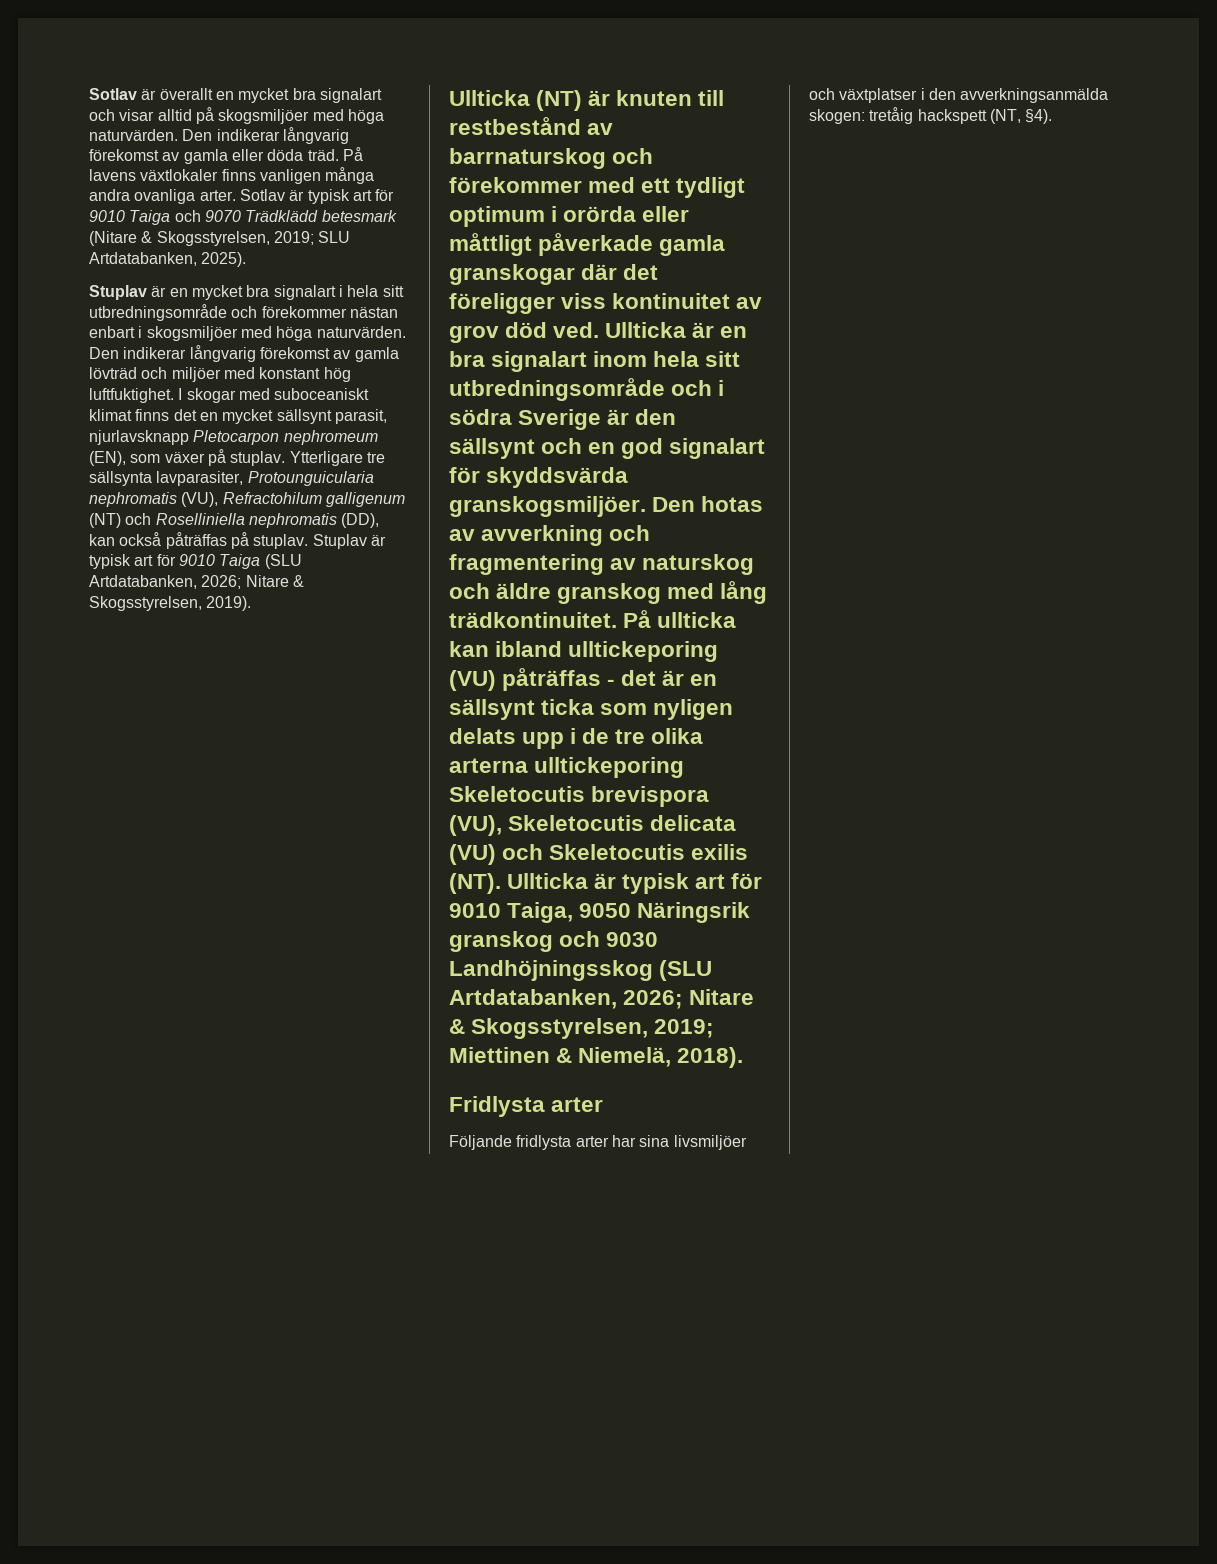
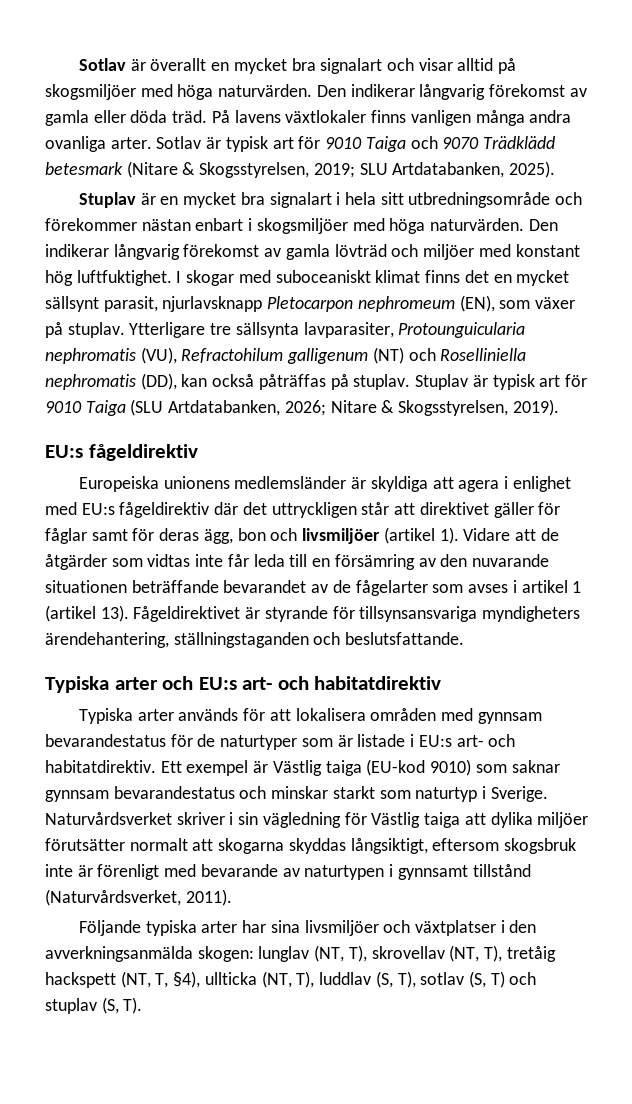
[449,90,725,111] [449,117,614,135] [449,148,654,169] [449,177,746,198] [449,206,690,227] [449,233,726,256] [449,264,659,285] [449,293,763,314] [449,322,748,343] [449,351,741,372] [449,378,725,401] [449,409,677,430] [449,438,766,459] [449,467,629,488] [449,496,764,517] [449,525,651,546] [449,554,755,575] [449,581,768,604] [449,610,737,628] [449,641,719,662] [449,668,718,691] [449,699,734,720] [449,728,704,749] [449,757,685,778] [449,786,710,807] [449,815,737,836] [449,844,749,865] [449,873,763,894] [449,902,751,923] [449,931,659,952] [449,960,713,981] [449,989,755,1009] [449,1018,715,1039] [449,1047,744,1068] [449,1096,604,1117] Ullticka (NT) är knuten till restbestånd av barrnaturskog och förekommer med ett tydligt optimum i orörda eller måttligt påverkade gamla granskogar där det föreligger viss kontinuitet av grov död ved. Ullticka är en bra signalart inom hela sitt utbredningsområde och i södra Sverige är den sällsynt och en god signalart för skyddsvärda granskogsmiljöer. Den hotas av avverkning och fragmentering av naturskog och äldre granskog med lång trädkontinuitet. På ullticka kan ibland ulltickeporing (VU) påträffas - det är en sällsynt ticka som nyligen delats upp i de tre olika arterna ulltickeporing Skeletocutis brevispora (VU), Skeletocutis delicata (VU) och Skeletocutis exilis (NT). Ullticka är typisk art för 9010 Taiga, 9050 Näringsrik granskog och 9030 Landhöjningsskog (SLU Artdatabanken, 2026; Nitare & Skogsstyrelsen, 2019; Miettinen & Niemelä, 2018). // Fridlysta arter -> [45,444,198,461] [78,476,571,492] [45,502,561,518] [45,527,559,544] [45,554,549,570] [45,580,582,596] [45,605,581,622] [45,632,465,648] [45,676,442,693] [78,708,542,724] [45,734,516,750] [45,759,560,776] [45,786,548,802] [45,812,589,828] [45,838,577,854] [45,864,531,880] [45,889,232,906] EU:s fågeldirektiv // Europeiska unionens medlemsländer är skyldiga att agera i enlighet med EU:s fågeldirektiv där det uttryckligen står att direktivet gäller för fåglar samt för deras ägg, bon och livsmiljöer (artikel 1). Vidare att de åtgärder som vidtas inte får leda till en försämring av den nuvarande situationen beträffande bevarandet av de fågelarter som avses i artikel 1 (artikel 13). Fågeldirektivet är styrande för tillsynsansvariga myndigheters ärendehantering, ställningstaganden och beslutsfattande. // Typiska arter och EU:s art- och habitatdirektiv // Typiska arter används för att lokalisera områden med gynnsam bevarandestatus för de naturtyper som är listade i EU:s art- och habitatdirektiv. Ett exempel är Västlig taiga (EU-kod 9010) som saknar gynnsam bevarandestatus och minskar starkt som naturtyp i Sverige. Naturvårdsverket skriver i sin vägledning för Västlig taiga att dylika miljöer förutsätter normalt att skogarna skyddas långsiktigt, eftersom skogsbruk inte är förenligt med bevarande av naturtypen i gynnsamt tillstånd (Naturvårdsverket, 2011).
[516,1135,572,1150] fridlysta -> [145,920,197,936] typiska
[869,107,1053,124] tretåig hackspett (NT, §4). -> [258,945,556,962] [45,971,537,988] [45,997,143,1014] lunglav (NT, T), skrovellav (NT, T), tretåig hackspett (NT, T, §4), ullticka (NT, T), luddlav (S, T), sotlav (S, T) och stuplav (S, T).

